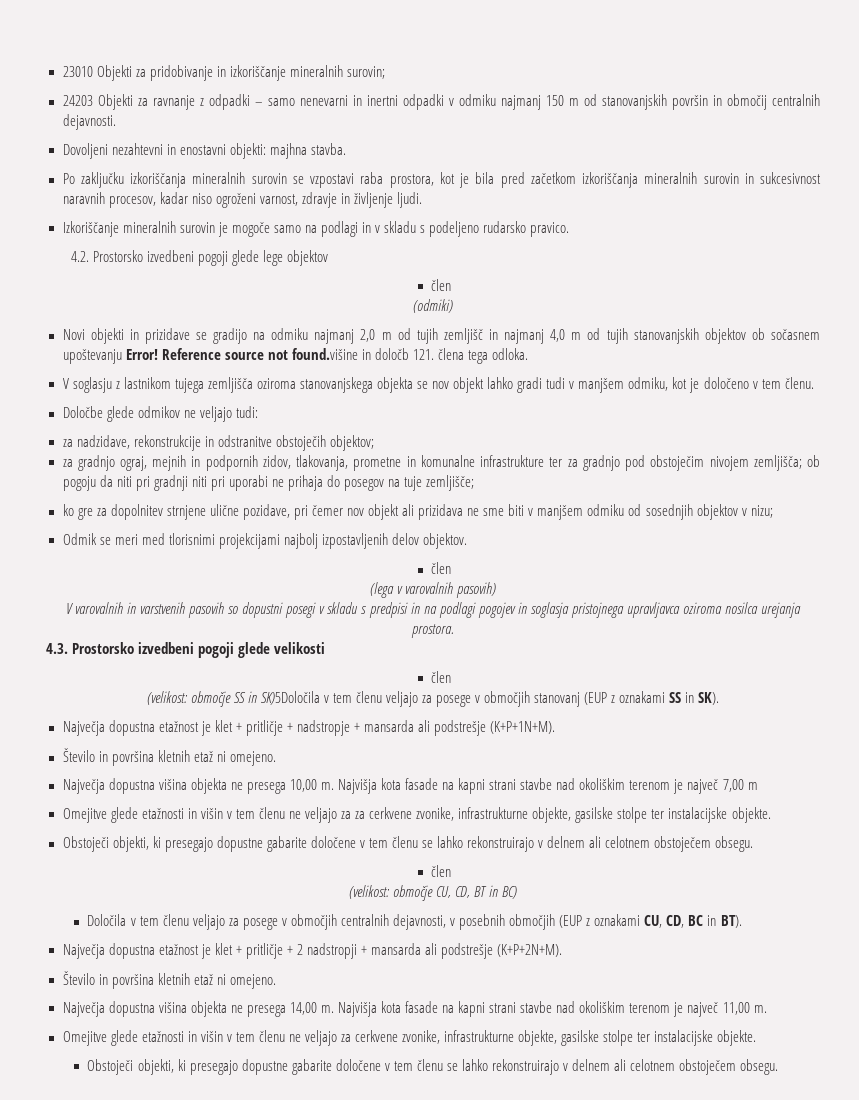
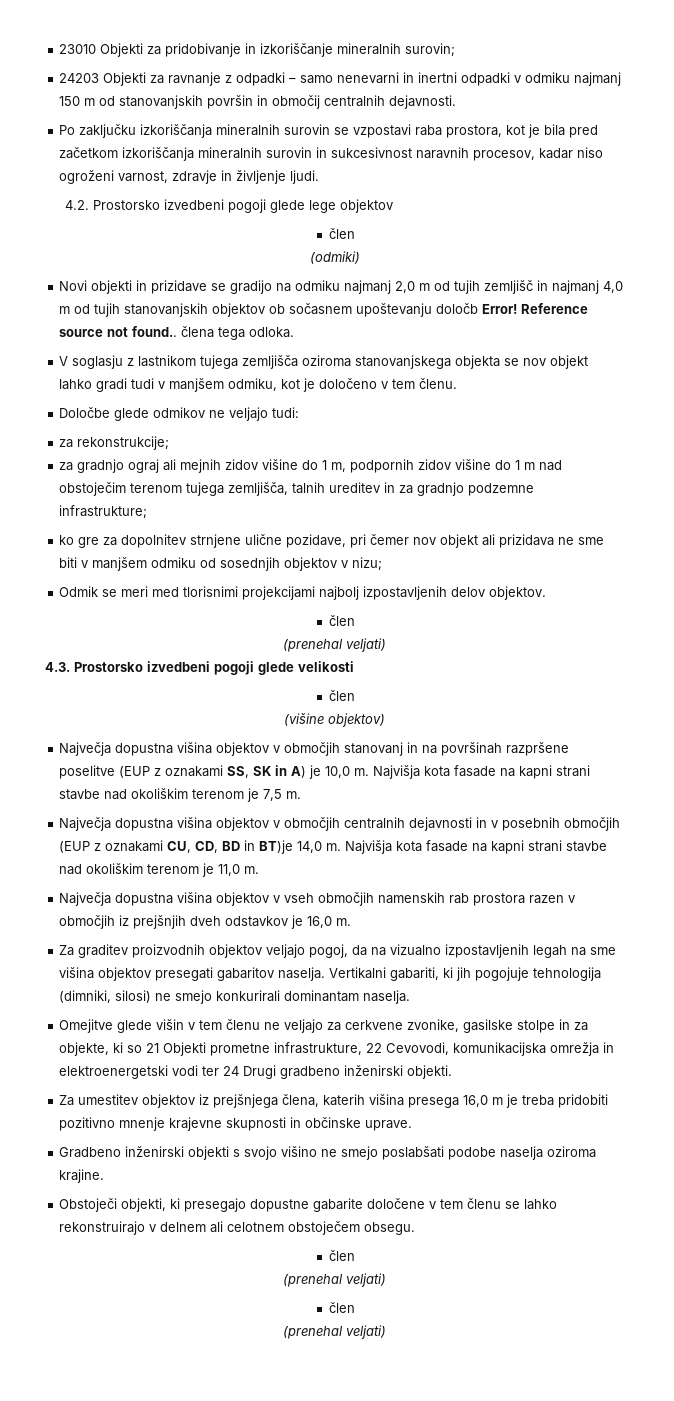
[62,143,346,159] // Dovoljeni nezahtevni in enostavni objekti: majhna stavba. -> (457, 102) none
[62,221,570,237] // Izkoriščanje mineralnih surovin je mogoče samo na podlagi in v skladu s podeljeno rudarsko pravico. -> (320, 177) none
(122, 356) none -> [436,303,479,314] določb
[291,348,434,360] found.višine in določb 121. -> [132,326,178,337] found..
[76,435,374,451] [62,455,820,471] [62,475,475,491] nadzidave, rekonstrukcije in odstranitve obstoječih objektov; // za gradnjo ograj, mejnih in podpornih zidov, tlakovanja, prometne in komunalne infrastrukture ter za gradnjo pod obstoječim nivojem zemljišča; ob pogoju da niti pri gradnji niti pri uporabi ne prihaja do posegov na tuje zemljišče; -> [77,436,170,450] [59,459,563,473] [59,482,535,496] [59,505,148,519] rekonstrukcije; // za gradnjo ograj ali mejnih zidov višine do 1 m, podpornih zidov višine do 1 m nad obstoječim terenom tujega zemljišča, talnih ureditev in za gradnjo podzemne infrastrukture;
[369,582,497,598] [65,602,802,618] [411,624,454,638] (lega v varovalnih pasovih) // V varovalnih in varstvenih pasovih so dopustni posegi v skladu s predpisi in na podlagi pogojev in soglasja pristojnega upravljavca oziroma nosilca urejanja prostora. -> [283,638,386,652] (prenehal veljati)
[146,691,720,707] [62,720,556,736] [62,748,276,766] [62,778,317,794] (velikost: območje SS in SK)5Določila v tem členu veljajo za posege v območjih stanovanj (EUP z oznakami SS in SK). // Največja dopustna etažnost je klet + pritličje + nadstropje + mansarda ali podstrešje (K+P+1N+M). // Število in površina kletnih etaž ni omejeno. // Največja dopustna višina objekta ne presega 10,00 -> [284,713,385,727] [59,742,570,756] [59,765,351,779] (višine objektov) // Največja dopustna višina objektov v območjih stanovanj in na površinah razpršene poselitve (EUP z oznakami SS, SK in A) je 10,0
[687,779,758,794] [62,807,771,823] največ 7,00 m // Omejitve glede etažnosti in višin v tem členu ne veljajo za za cerkvene zvonike, infrastrukturne objekte, gasilske stolpe ter instalacijske objekte. -> [263,789,302,801] [59,817,621,831] [59,840,608,854] [59,863,260,877] [59,892,576,906] [59,915,352,929] [59,944,617,958] [59,967,602,981] [59,990,411,1004] [59,1019,589,1033] [59,1042,615,1056] [59,1065,453,1079] [59,1094,609,1108] [59,1117,413,1131] [59,1146,597,1160] [59,1169,105,1183] 7,5 m. // Največja dopustna višina objektov v območjih centralnih dejavnosti in v posebnih območjih (EUP z oznakami CU, CD, BD in BT)je 14,0 m. Najvišja kota fasade na kapni strani stavbe nad okoliškim terenom je 11,0 m. // Največja dopustna višina objektov v vseh območjih namenskih rab prostora razen v območjih iz prejšnjih dveh odstavkov je 16,0 m. // Za graditev proizvodnih objektov veljajo pogoj, da na vizualno izpostavljenih legah na sme višina objektov presegati gabaritov naselja. Vertikalni gabariti, ki jih pogojuje tehnologija (dimniki, silosi) ne smejo konkurirali dominantam naselja. // Omejitve glede višin v tem členu ne veljajo za cerkvene zvonike, gasilske stolpe in za objekte, ki so 21 Objekti prometne infrastrukture, 22 Cevovodi, komunikacijska omrežja in elektroenergetski vodi ter 24 Drugi gradbeno inženirski objekti. // Za umestitev objektov iz prejšnjega člena, katerih višina presega 16,0 m je treba pridobiti pozitivno mnenje krajevne skupnosti in občinske uprave. // Gradbeno inženirski objekti s svojo višino ne smejo poslabšati podobe naselja oziroma krajine.
[348,885,518,901] [87,914,742,930] [62,943,563,959] [62,971,276,989] [62,1001,767,1017] [62,1030,757,1046] [87,1059,779,1075] (velikost: območje CU, CD, BT in BC) // Določila v tem členu veljajo za posege v območjih centralnih dejavnosti, v posebnih območjih (EUP z oznakami CU, CD, BC in BT). // Največja dopustna etažnost je klet + pritličje + 2 nadstropji + mansarda ali podstrešje (K+P+2N+M). // Število in površina kletnih etaž ni omejeno. // Največja dopustna višina objekta ne presega 14,00 m. Najvišja kota fasade na kapni strani stavbe nad okoliškim terenom je največ 11,00 m. // Omejitve glede etažnosti in višin v tem členu ne veljajo za cerkvene zvonike, infrastrukturne objekte, gasilske stolpe ter instalacijske objekte. // Obstoječi objekti, ki presegajo dopustne gabarite določene v tem členu se lahko rekonstruirajo v delnem ali celotnem obstoječem obsegu. -> [283,1273,386,1287] [328,1302,355,1313] [283,1325,386,1339] (prenehal veljati) // člen // (prenehal veljati)

